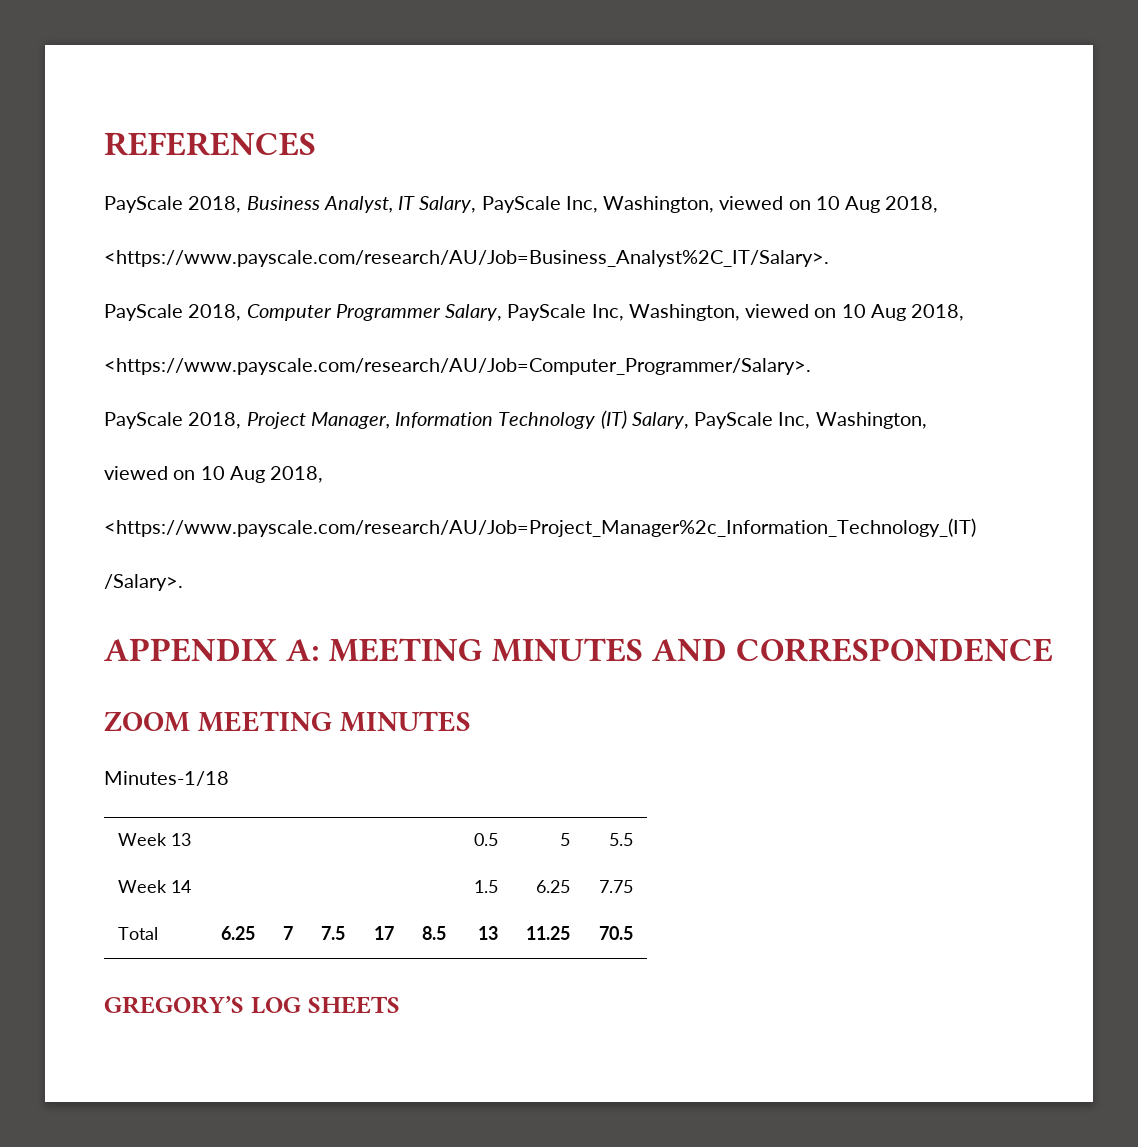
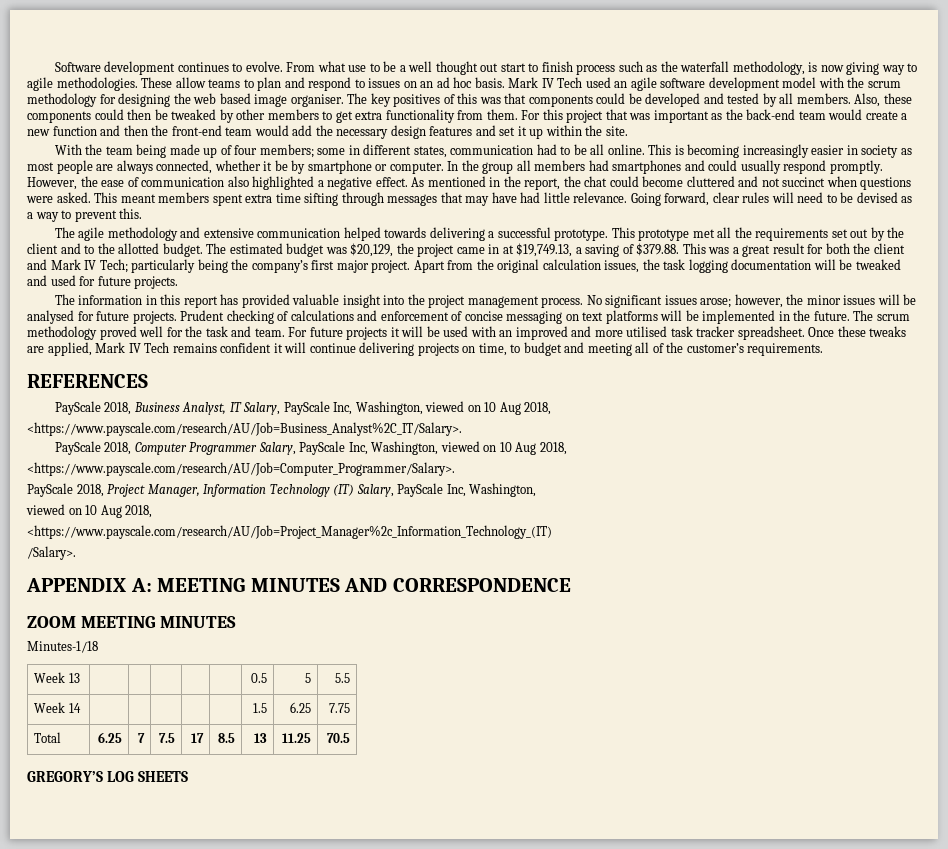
(104, 144) none -> [54,61,918,75] [27,77,901,91] [27,93,912,107] [27,109,908,123] [27,125,628,139] [54,144,912,158] [27,160,883,174] [27,176,912,190] [26,192,913,206] [27,208,143,222] [54,227,905,241] [27,243,905,257] [27,259,901,273] [27,275,179,289] [54,294,917,308] [27,310,910,324] [27,326,907,340] [27,342,824,356] Software development continues to evolve. From what use to be a well thought out start to finish process such as the waterfall methodology, is now giving way to agile methodologies. These allow teams to plan and respond to issues on an ad hoc basis. Mark IV Tech used an agile software development model with the scrum methodology for designing the web based image organiser. The key positives of this was that components could be developed and tested by all members. Also, these components could then be tweaked by other members to get extra functionality from them. For this project that was important as the back-end team would create a new function and then the front-end team would add the necessary design features and set it up within the site. // With the team being made up of four members; some in different states, communication had to be all online. This is becoming increasingly easier in society as most people are always connected, whether it be by smartphone or computer. In the group all members had smartphones and could usually respond promptly. However, the ease of communication also highlighted a negative effect. As mentioned in the report, the chat could become cluttered and not succinct when questions were asked. This meant members spent extra time sifting through messages that may have had little relevance. Going forward, clear rules will need to be devised as a way to prevent this. // The agile methodology and extensive communication helped towards delivering a successful prototype. This prototype met all the requirements set out by the client and to the allotted budget. The estimated budget was $20,129, the project came in at $19,749.13, a saving of $379.88. This was a great result for both the client and Mark IV Tech; particularly being the company’s first major project. Apart from the original calculation issues, the task logging documentation will be tweaked and used for future projects. // The information in this report has provided valuable insight into the project management process. No significant issues arose; however, the minor issues will be analysed for future projects. Prudent checking of calculations and enforcement of concise messaging on text platforms will be implemented in the future. The scrum methodology proved well for the task and team. For future projects it will be used with an improved and more utilised task tracker spreadsheet. Once these tweaks are applied, Mark IV Tech remains confident it will continue delivering projects on time, to budget and meeting all of the customer’s requirements. //

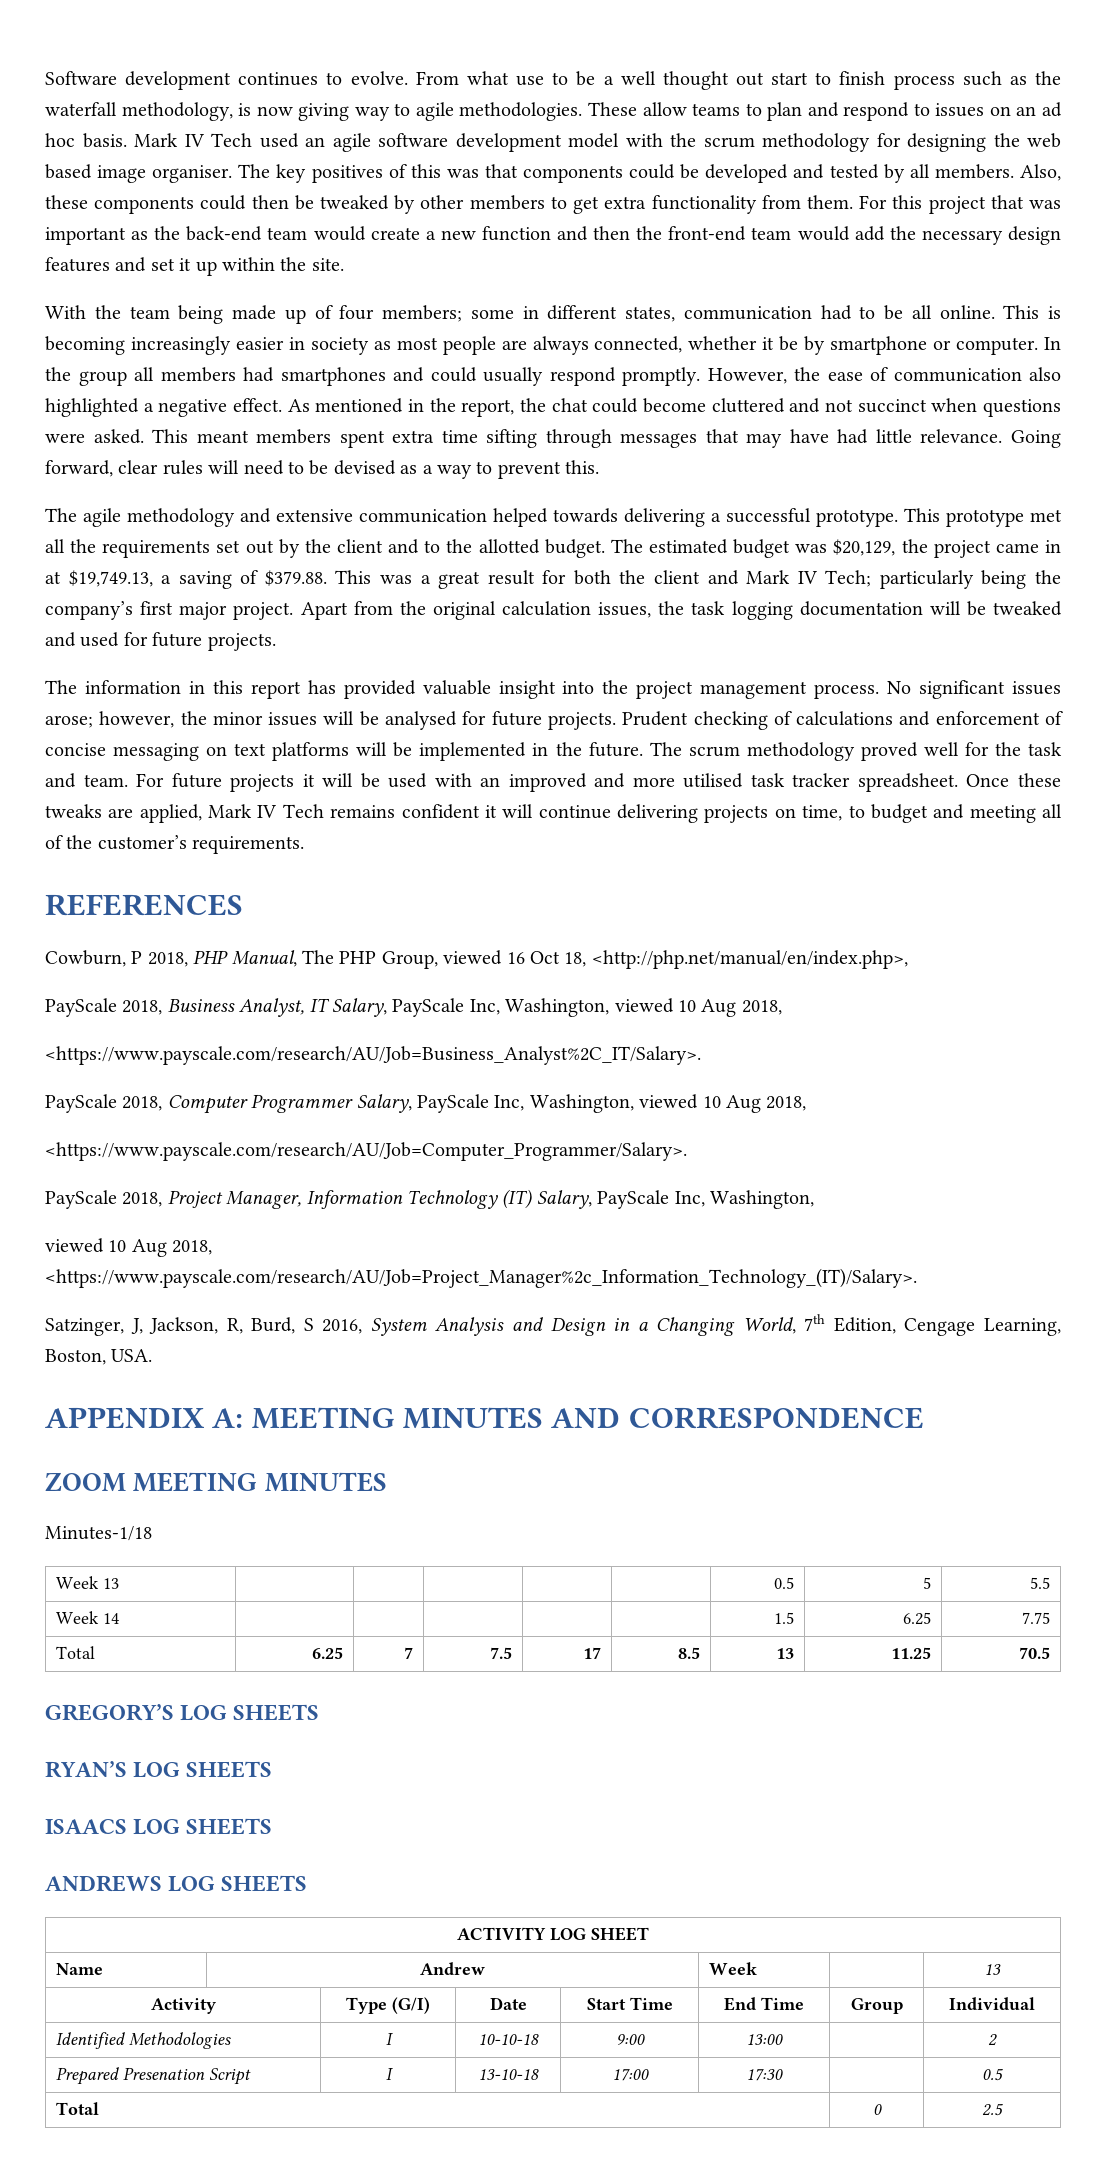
(148, 381) none -> [45,950,908,969] // Cowburn, P 2018, PHP Manual, The PHP Group, viewed 16 Oct 18, <http://php.net/manual/en/index.php>,
[467,405,481,412] on -> (674, 1005) none
[483,445,497,452] on -> (699, 1101) none
[68,505,153,518] [27,525,552,539] [27,546,76,560] on 10 Aug 2018, // <https://www.payscale.com/research/AU/Job=Project_Manager%2c_Information_Technology_(IT) // /Salary>. -> [108,1239,213,1257] [45,1268,917,1288] [45,1314,1061,1336] [45,1349,153,1365] 10 Aug 2018, <https://www.payscale.com/research/AU/Job=Project_Manager%2c_Information_Technology_(IT)/Salary>. // Satzinger, J, Jackson, R, Burd, S 2016, System Analysis and Design in a Changing World, 7th Edition, Cengage Learning, Boston, USA.
(189, 776) none -> [45,1761,273,1778] [45,1818,273,1835] [45,1875,308,1892] [457,1927,649,1941] [56,1963,104,1975] [420,1962,485,1975] [709,1962,758,1975] [984,1964,1001,1975] [150,1998,216,2014] [346,1997,430,2014] [489,1997,527,2010] [586,1997,673,2010] [724,1997,804,2011] [850,1998,903,2014] [949,1997,1035,2010] [56,2032,232,2049] [385,2033,393,2045] [478,2034,539,2045] [615,2034,645,2045] [746,2034,783,2045] [988,2034,998,2046] [56,2067,252,2085] [385,2068,393,2080] [478,2069,539,2080] [611,2068,649,2081] [746,2068,783,2081] [982,2069,1003,2081] [56,2102,100,2115] [872,2104,882,2115] [982,2104,1003,2116] // RYAN’S LOG SHEETS // ISAACS LOG SHEETS // ANDREWS LOG SHEETS // ACTIVITY LOG SHEET // Name | Andrew | Week | | 13 // Activity | Type (G/I) | Date | Start Time | End Time | Group | Individual // Identified Methodologies | I | 10-10-18 | 9:00 | 13:00 | | 2 // Prepared Presenation Script | I | 13-10-18 | 17:00 | 17:30 | | 0.5 // Total | 0 | 2.5

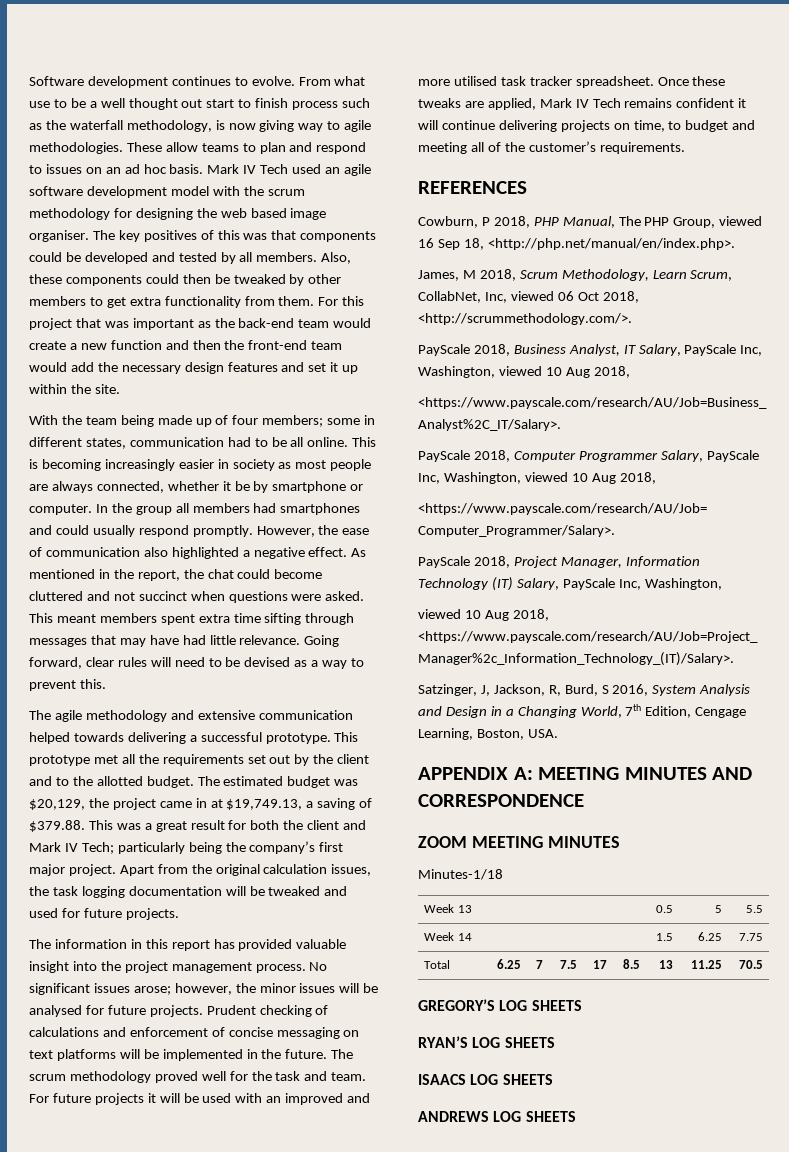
[529,950,908,969] Oct 18, <http://php.net/manual/en/index.php>, -> [437,238,735,250] [418,269,733,281] [418,291,639,303] [418,313,632,325] Sep 18, <http://php.net/manual/en/index.php>. // James, M 2018, Scrum Methodology, Learn Scrum, CollabNet, Inc, viewed 06 Oct 2018, <http://scrummethodology.com/>.
[457,1927,649,1941] [56,1963,104,1975] [420,1962,485,1975] [709,1962,758,1975] [984,1964,1001,1975] [150,1998,216,2014] [346,1997,430,2014] [489,1997,527,2010] [586,1997,673,2010] [724,1997,804,2011] [850,1998,903,2014] [949,1997,1035,2010] [56,2032,232,2049] [385,2033,393,2045] [478,2034,539,2045] [615,2034,645,2045] [746,2034,783,2045] [988,2034,998,2046] [56,2067,252,2085] [385,2068,393,2080] [478,2069,539,2080] [611,2068,649,2081] [746,2068,783,2081] [982,2069,1003,2081] [56,2102,100,2115] [872,2104,882,2115] [982,2104,1003,2116] // ACTIVITY LOG SHEET // Name | Andrew | Week | | 13 // Activity | Type (G/I) | Date | Start Time | End Time | Group | Individual // Identified Methodologies | I | 10-10-18 | 9:00 | 13:00 | | 2 // Prepared Presenation Script | I | 13-10-18 | 17:00 | 17:30 | | 0.5 // Total | 0 | 2.5 -> (576, 1116) none

